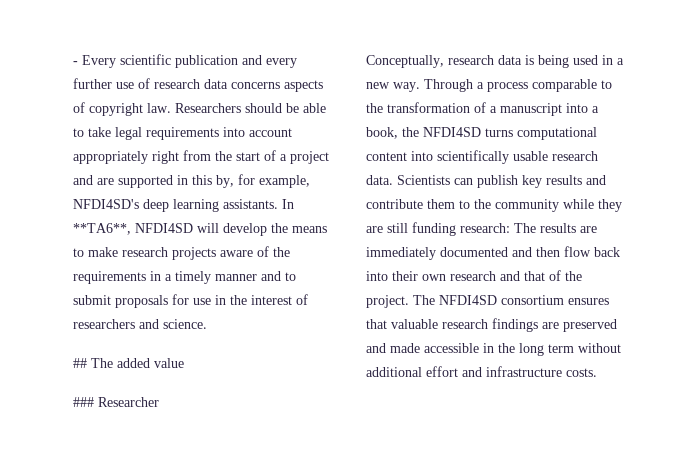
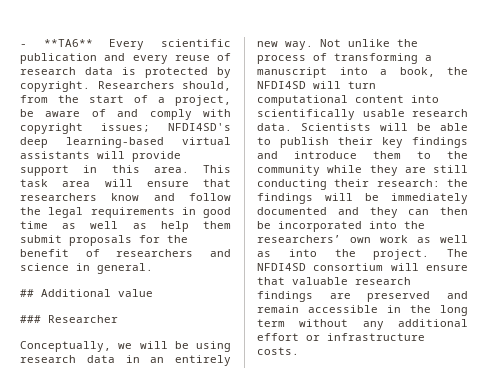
(78, 63) none -> [43,39,93,47] **TA6**
[73,78,134,89] further use -> [174,55,210,61] reuse
[231,80,323,92] [73,102,326,116] [73,127,292,140] [73,151,179,164] concerns aspects of copyright law. Researchers should be able to take legal requirements into account appropriately right -> [122,67,231,78] [20,81,231,92] is protected by copyright. Researchers should,
[290,151,329,164] [73,174,310,188] [73,199,294,212] [73,223,327,236] [73,246,290,260] [73,271,296,284] [73,294,308,308] [73,319,207,329] project and are supported in this by, for example, NFDI4SD's deep learning assistants. In **TA6**, NFDI4SD will develop the means to make research projects aware of the requirements in a timely manner and to submit proposals for use in the interest of researchers and science. -> [175,95,231,106] [20,109,231,120] [20,123,231,134] [20,137,231,148] [20,151,181,162] [20,165,231,176] [20,179,231,187] [20,193,231,201] [20,207,231,218] [20,221,231,232] [20,235,188,246] [20,249,231,257] [20,263,153,274] project, be aware of and comply with copyright issues; NFDI4SD's deep learning-based virtual assistants will provide support in this area. This task area will ensure that researchers know and follow the legal requirements in good time as well as help them submit proposals for the benefit of researchers and science in general.
[91,358,150,368] The added -> [41,289,111,297] Additional
[448,55,624,68] [366,79,612,92] [366,102,486,113] research data is being used in a new way. Through a process comparable to the transformation of -> [118,341,231,352] [20,355,231,366] [257,39,418,50] [257,53,418,64] we will be using research data in an entirely new way. Not unlike the process of transforming
[485,128,513,137] turns -> [313,81,376,89] will turn
[454,175,606,188] [366,199,423,209] can publish key results and contribute -> [380,123,468,131] [257,137,468,148] [257,151,357,159] will be able to publish their key findings and introduce
[412,222,597,236] [366,246,620,260] [366,270,561,281] funding research: The results are immediately documented and then flow back into their own research and that of -> [257,179,468,190] [257,193,468,204] [257,207,468,218] [257,221,425,232] [257,235,468,243] [257,249,317,257] conducting their research: the findings will be immediately documented and they can then be incorporated into the researchers’ own work as well as into
[568,298,609,305] ensures -> [390,263,468,271] will ensure
[390,343,420,353] made -> [257,305,299,313] remain
(621, 348) none -> [362,321,384,330] any
[462,367,482,377] and -> [306,335,320,341] or

